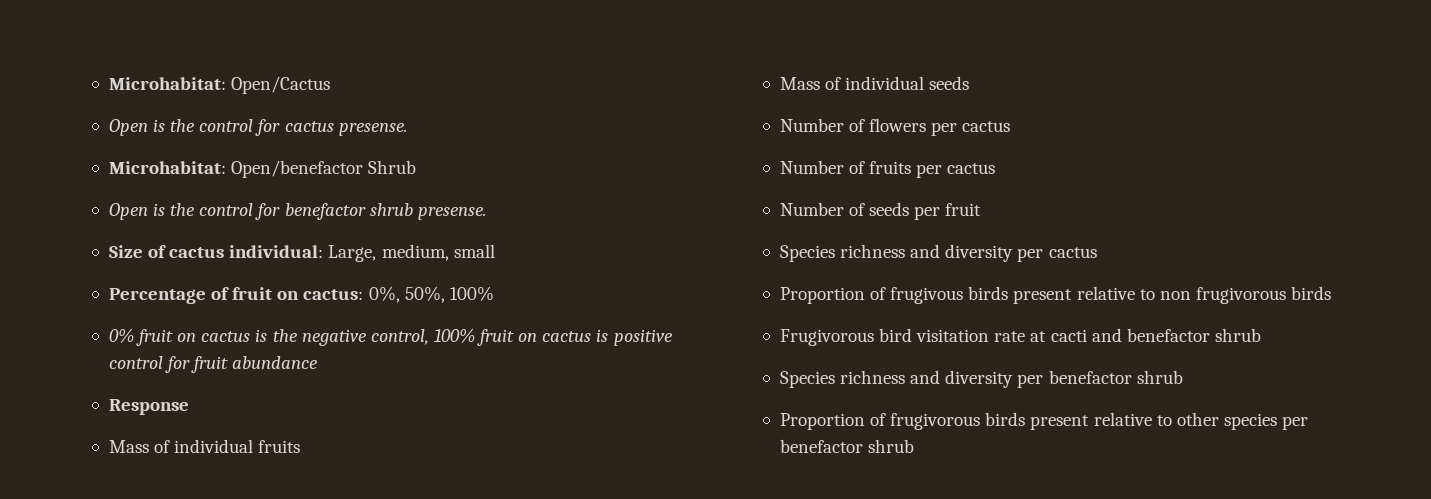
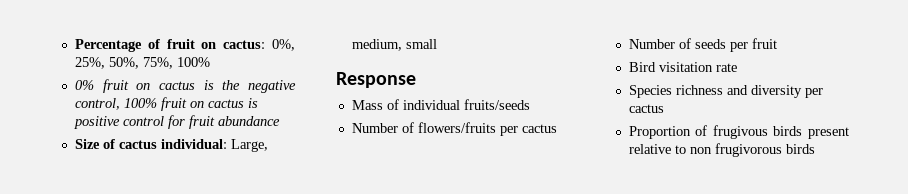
[108,76,331,94] [108,119,407,136] [108,160,417,178] [108,203,486,220] [108,244,495,262] Microhabitat: Open/Cactus // Open is the control for cactus presense. // Microhabitat: Open/benefactor Shrub // Open is the control for benefactor shrub presense. // Size of cactus individual: Large, medium, small // -> (74, 45) none
[404,286,445,303] 50%, -> [74,57,173,69] 25%, 50%, 75%,
[108,399,189,415] [108,439,301,453] [779,76,970,90] [779,118,1011,136] [779,160,912,174] Response // Mass of individual fruits // Mass of individual seeds // Number of flowers per cactus // Number of fruits -> [74,139,268,152] [351,39,437,51] [336,72,416,88] [351,99,530,110] [351,122,496,133] Size of cactus individual: Large, medium, small // Response // Mass of individual fruits/seeds // Number of flowers/fruits
(982, 209) none -> [628,62,737,72] // Bird visitation rate
[779,328,1261,346] [779,370,1183,388] [779,412,1309,430] [779,439,915,453] // Frugivorous bird visitation rate at cacti and benefactor shrub // Species richness and diversity per benefactor shrub // Proportion of frugivorous birds present relative to other species per benefactor shrub -> (815, 149) none

